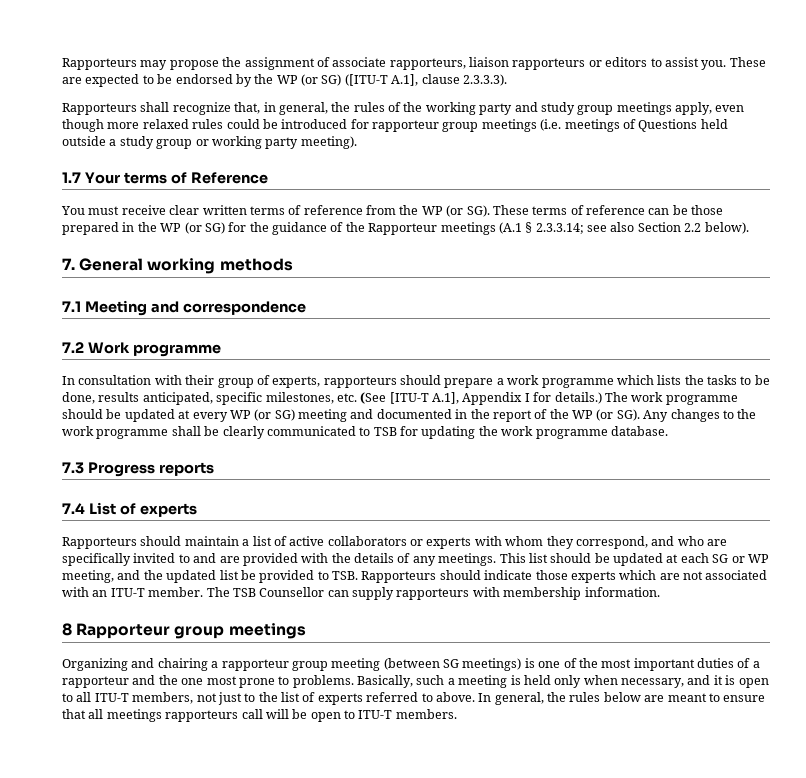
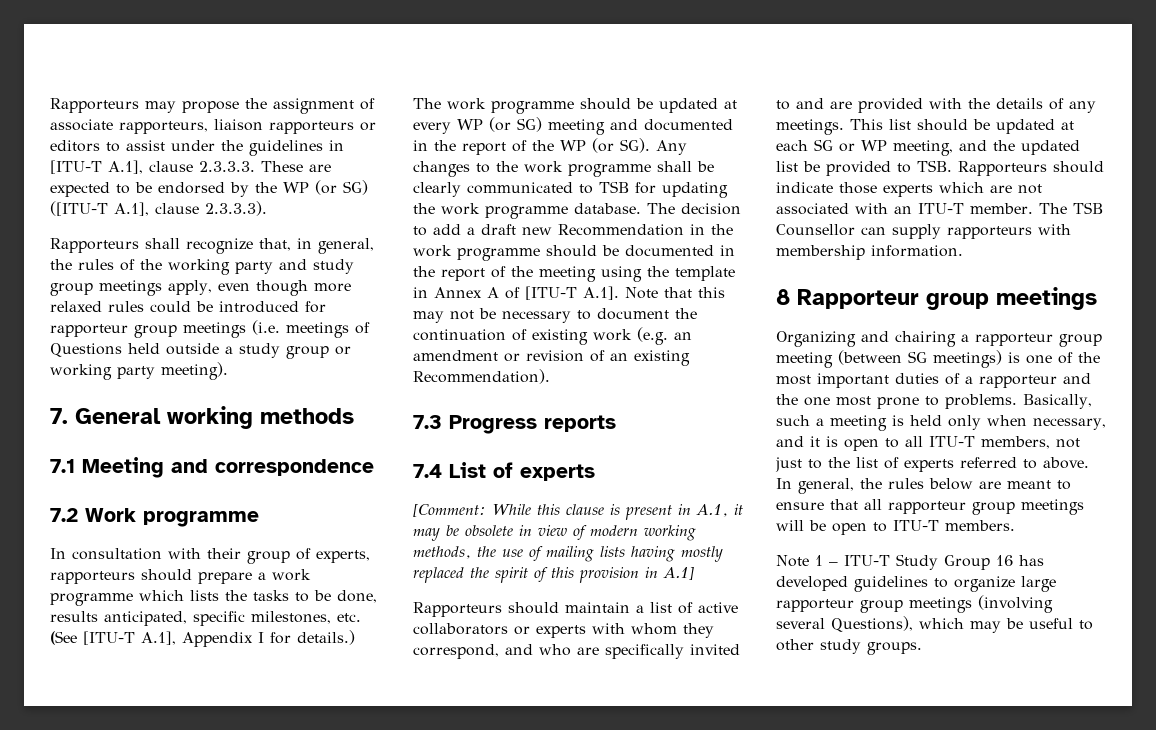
[701,60,727,70] you. -> [171,140,344,156] [50,160,255,174] under the guidelines in [ITU-T A.1], clause 2.3.3.3.
[62,172,268,184] [61,205,724,217] [62,222,749,235] // 1.7 Your terms of Reference // You must receive clear written terms of reference from the WP (or SG). These terms of reference can be those prepared in the WP (or SG) for the guidance of the Rapporteur meetings (A.1 § 2.3.3.14; see also Section 2.2 below). -> (228, 371) none
(668, 431) none -> [647,203,741,215] [413,224,733,236] [413,245,735,261] [413,266,735,282] [413,286,725,300] [413,308,697,323] [413,327,692,345] [413,350,690,366] [413,369,550,384] The decision to add a draft new Recommendation in the work programme should be documented in the report of the meeting using the template in Annex A of [ITU-T A.1]. Note that this may not be necessary to document the continuation of existing work (e.g. an amendment or revision of an existing Recommendation).
(197, 510) none -> [413,503,743,520] [413,525,696,541] [413,546,723,562] [413,566,694,583] // [Comment: While this clause is present in A.1, it may be obsolete in view of modern working methods, the use of mailing lists having mostly replaced the spirit of this provision in A.1]
[106,709,263,722] meetings rapporteurs call -> [888,499,1084,515] rapporteur group meetings
(457, 714) none -> [776,554,1044,570] [776,576,1056,592] [776,595,1053,613] [776,616,1093,633] [776,639,922,655] // Note 1 – ITU-T Study Group 16 has developed guidelines to organize large rapporteur group meetings (involving several Questions), which may be useful to other study groups.

